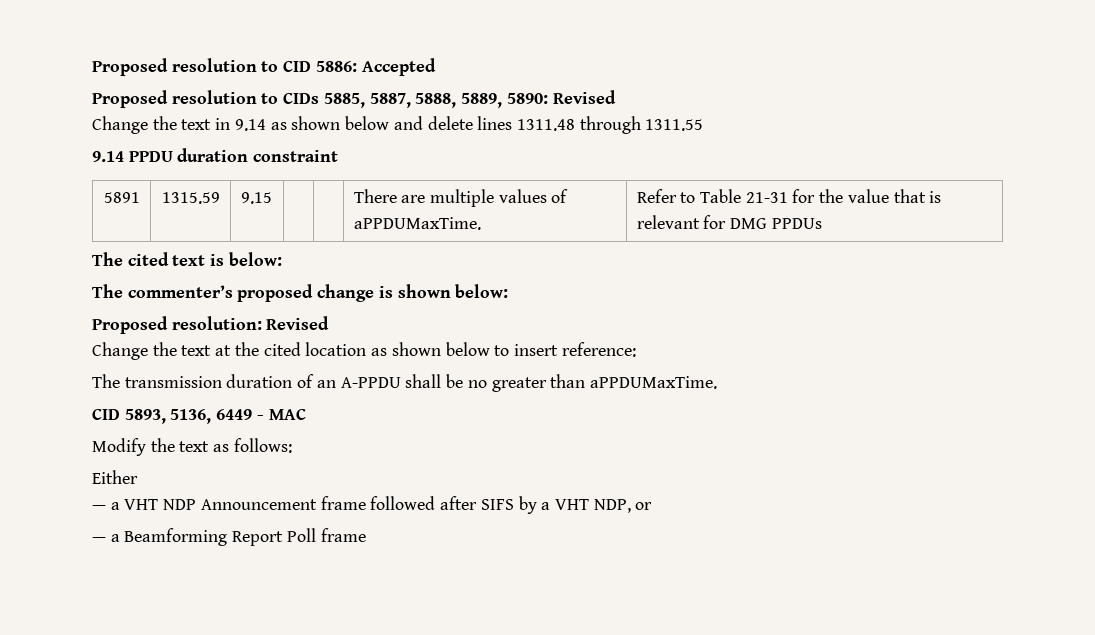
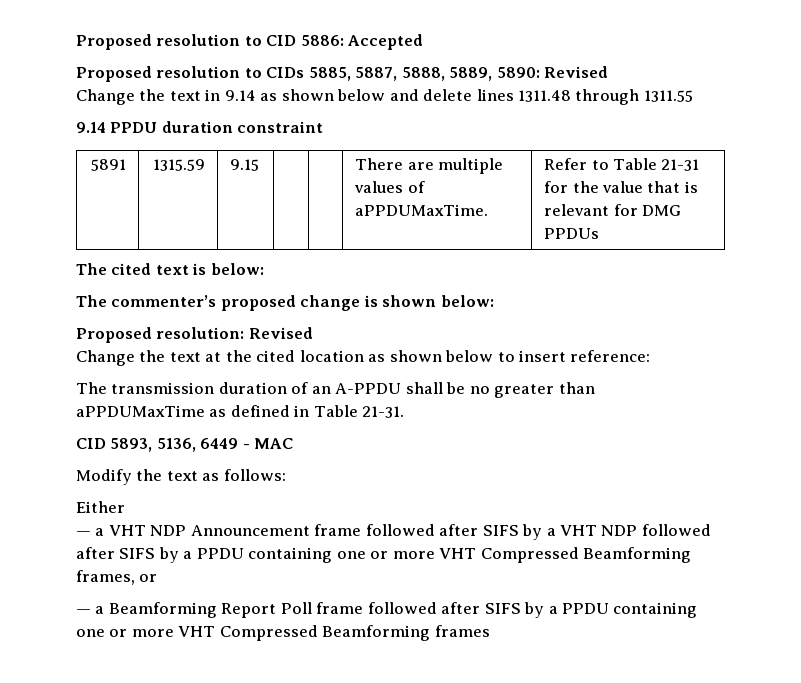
[589,376,717,389] aPPDUMaxTime. -> [76,405,405,418] aPPDUMaxTime as defined in Table 21-31.
[593,499,631,513] NDP, -> [601,524,711,536] [76,547,692,563] [76,570,135,585] NDP followed after SIFS by a PPDU containing one or more VHT Compressed Beamforming frames,
(366, 535) none -> [367,602,698,618] [76,625,490,641] followed after SIFS by a PPDU containing one or more VHT Compressed Beamforming frames

